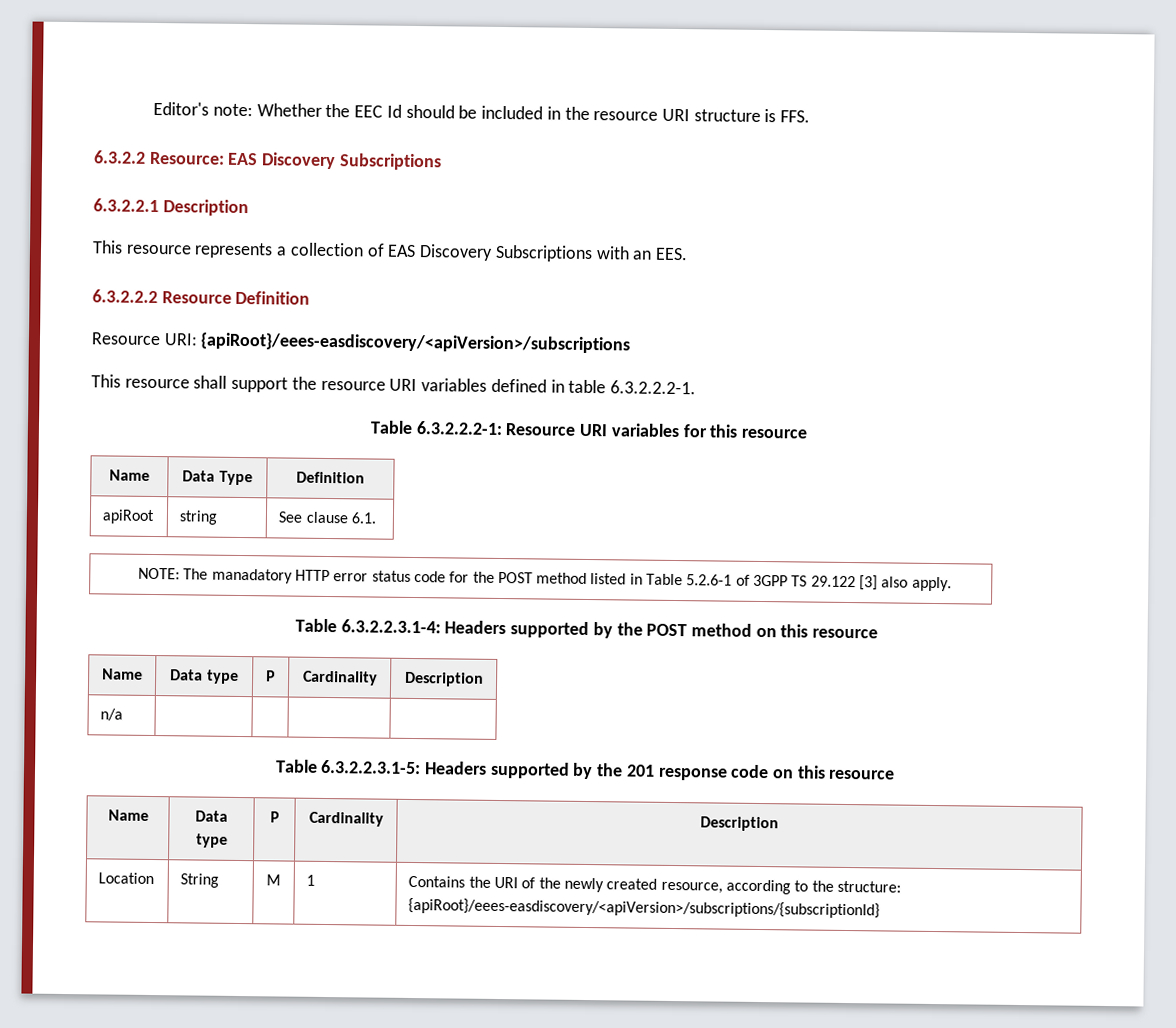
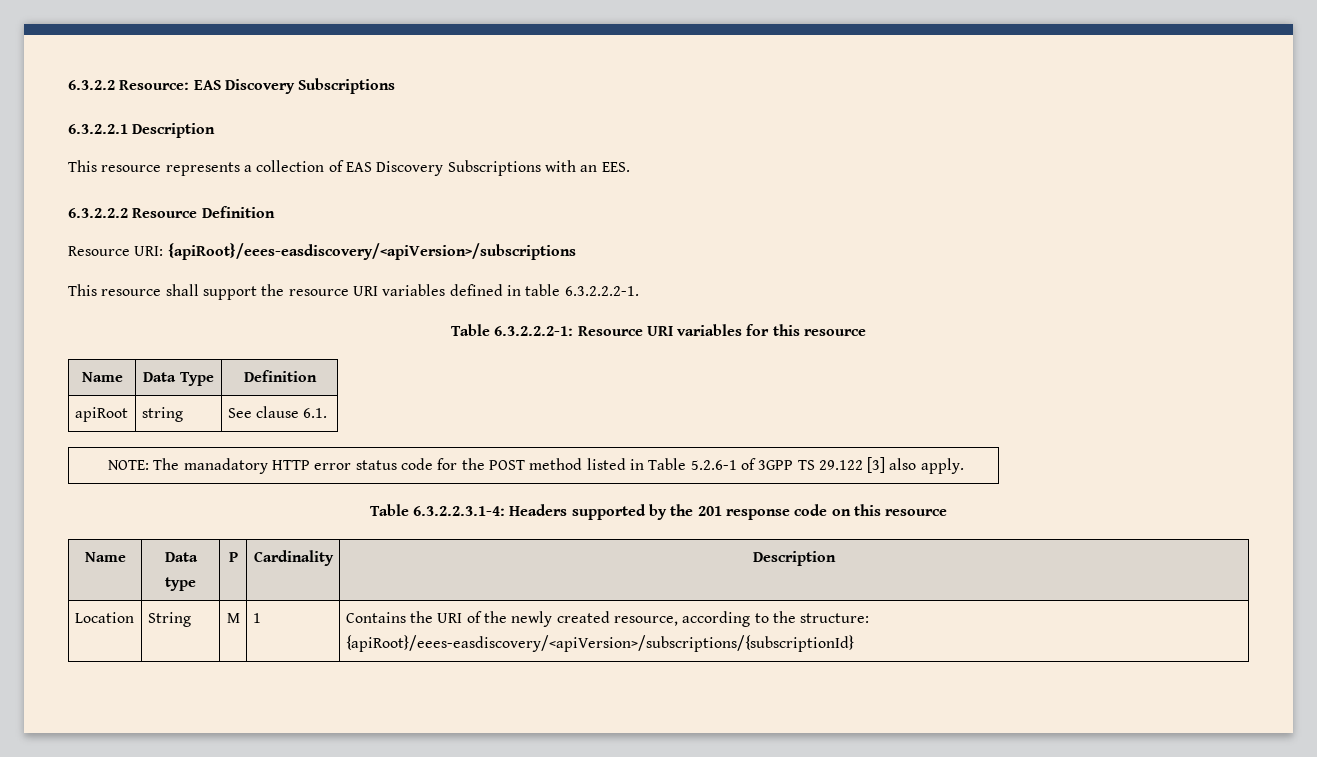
[153,101,811,123] Editor's note: Whether the EEC Id should be included in the resource URI structure is FFS. // -> (68, 85) none
[646,623,879,639] [102,668,143,680] [170,669,239,684] [266,670,276,682] [302,670,378,686] [404,671,484,687] [100,708,124,721] [275,759,624,780] POST method on this resource // Name | Data type | P | Cardinality | Description // n/a | | | | // Table 6.3.2.2.3.1-5: Headers supported by the -> (694, 510) none

